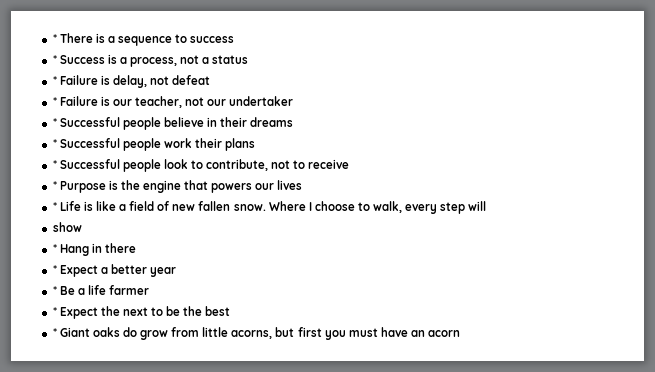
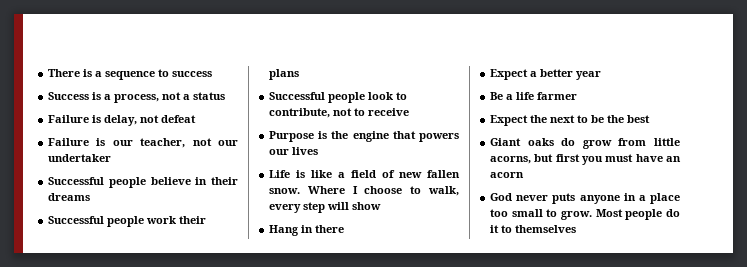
[52,34,57,43] * -> (48, 73) none
[52,55,57,64] * -> (213, 74) none
[52,76,57,85] * -> (226, 96) none
[52,97,57,106] * -> (197, 119) none
[52,118,57,127] * -> (112, 158) none
[52,139,57,148] * -> (91, 197) none
[52,160,57,169] * -> (300, 74) none
[52,181,57,190] * -> (410, 112) none
[52,202,57,211] * -> (319, 151) none
(487, 206) // -> (350, 206) none
[52,244,57,253] * -> (382, 206) none
[52,265,57,274] * -> (345, 229) none
[52,286,57,295] * -> (602, 75) none
[52,307,57,316] * -> (578, 96) none
[52,328,57,337] * -> (651, 119) none
(461, 333) none -> [490,193,680,204] [490,209,680,220] [490,225,577,233] // God never puts anyone in a place too small to grow. Most people do it to themselves

